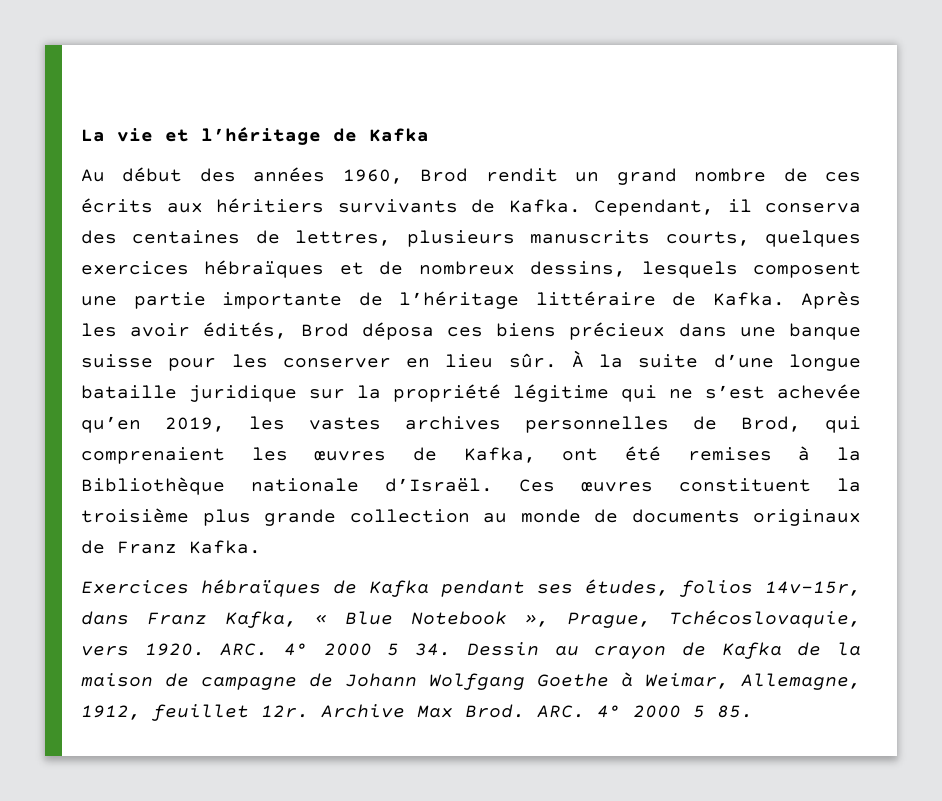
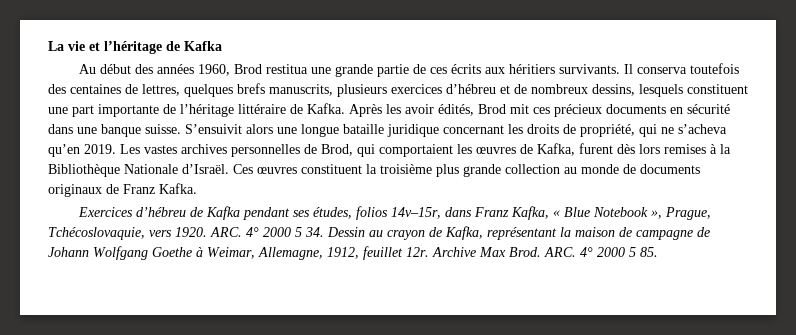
[485,168,767,185] rendit un grand nombre -> [266,64,410,77] restitua une grande partie
[337,199,861,216] [81,230,861,247] [81,260,325,278] survivants de Kafka. Cependant, il conserva des centaines de lettres, plusieurs manuscrits courts, quelques exercices hébraïques -> [559,63,740,74] [48,83,496,97] survivants. Il conserva toutefois des centaines de lettres, quelques brefs manuscrits, plusieurs exercices d’hébreu
[753,262,862,278] [81,292,206,309] composent une partie -> [687,84,748,94] [48,105,94,117] constituent une part
[361,322,862,340] [81,350,861,371] [81,384,861,402] [81,416,285,433] déposa ces biens précieux dans une banque suisse pour les conserver en lieu sûr. À la suite d’une longue bataille juridique sur la propriété légitime qui ne s’est achevée qu’en 2019, les -> [510,104,730,117] [48,124,727,137] [48,144,140,157] mit ces précieux documents en sécurité dans une banque suisse. S’ensuivit alors une longue bataille juridique concernant les droits de propriété, qui ne s’acheva qu’en 2019. Les
[81,447,225,464] comprenaient -> [379,144,453,157] comportaient
[562,446,661,461] ont été -> [579,143,660,154] furent dès lors
[251,478,359,492] nationale -> [124,164,178,174] Nationale
[201,579,321,597] hébraïques -> [136,207,187,217] d’hébreu
[721,642,822,659] Kafka de -> [445,226,557,240] Kafka, représentant

